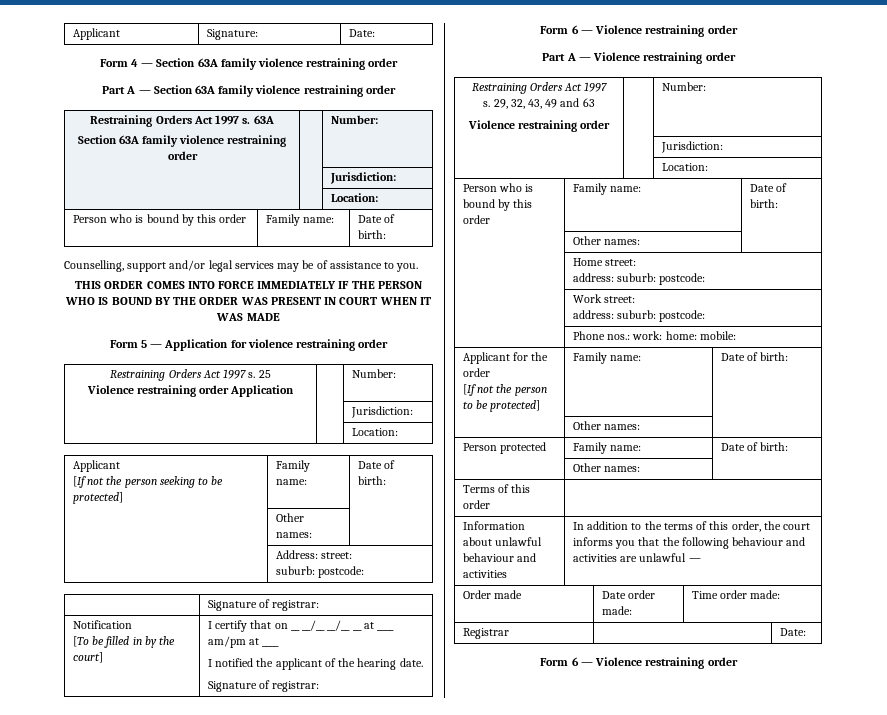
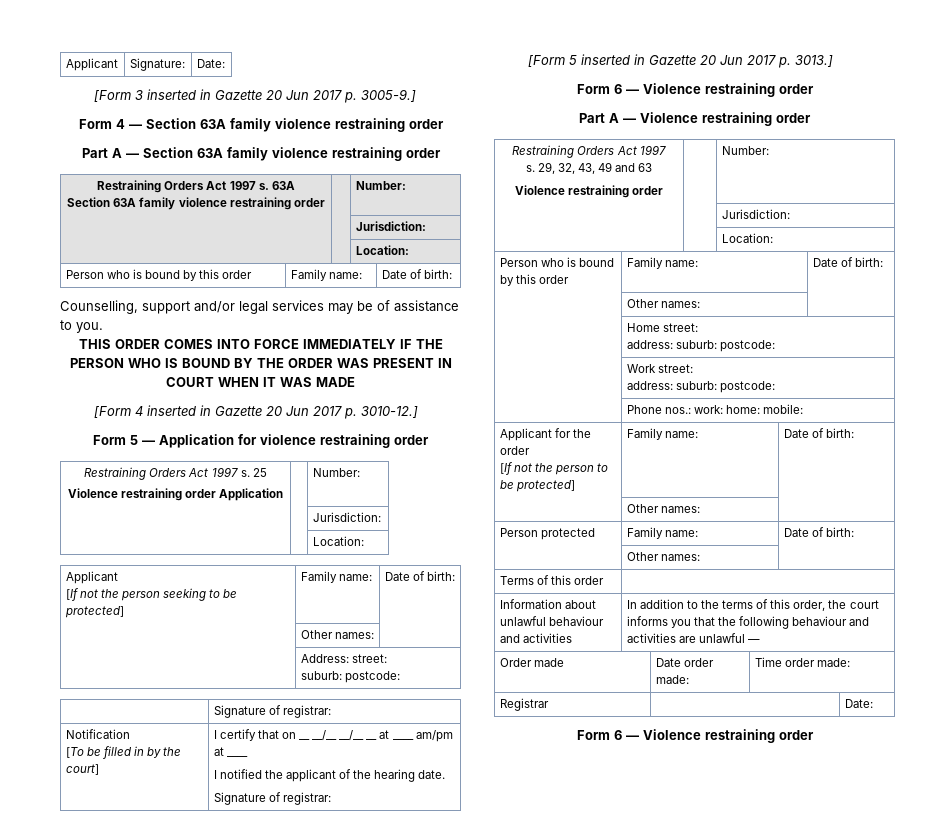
(375, 33) none -> [93,89,416,103] // [Form 3 inserted in Gazette 20 Jun 2017 p. 3005-9.]
(280, 317) none -> [93,405,418,419] // [Form 4 inserted in Gazette 20 Jun 2017 p. 3010-12.]
(320, 686) none -> [527,54,833,68] // [Form 5 inserted in Gazette 20 Jun 2017 p. 3013.]

